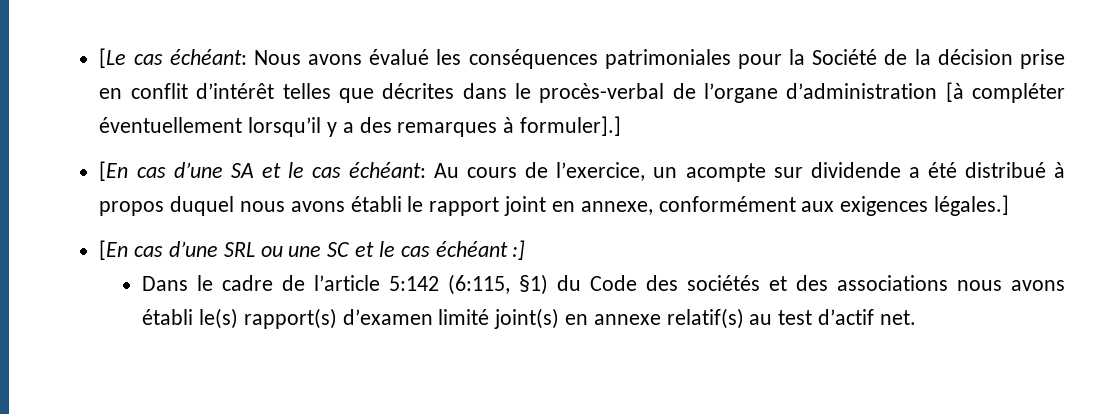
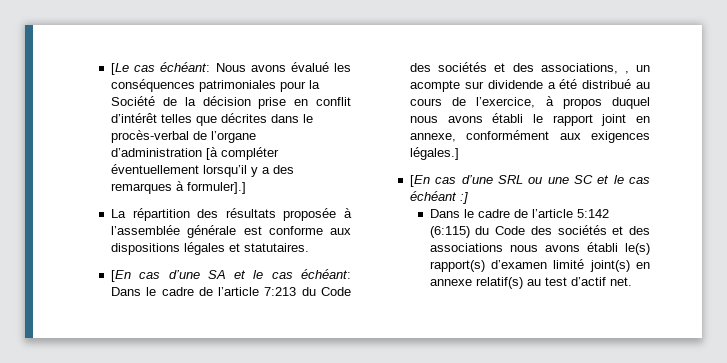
(622, 126) none -> [111,208,352,221] [111,225,351,238] [111,242,310,255] // La répartition des résultats proposée à l’assemblée générale est conforme aux dispositions légales et statutaires.
[434,162,646,181] Au cours de l’exercice, -> [111,287,351,296] [410,62,629,74] Dans le cadre de l’article 7:213 du Code des sociétés et des associations, ,
(1046, 170) none -> [636,82,650,89] [410,97,536,108] au cours de l’exercice,
[448,274,549,295] (6:115, §1) -> [429,226,470,238] (6:115)

